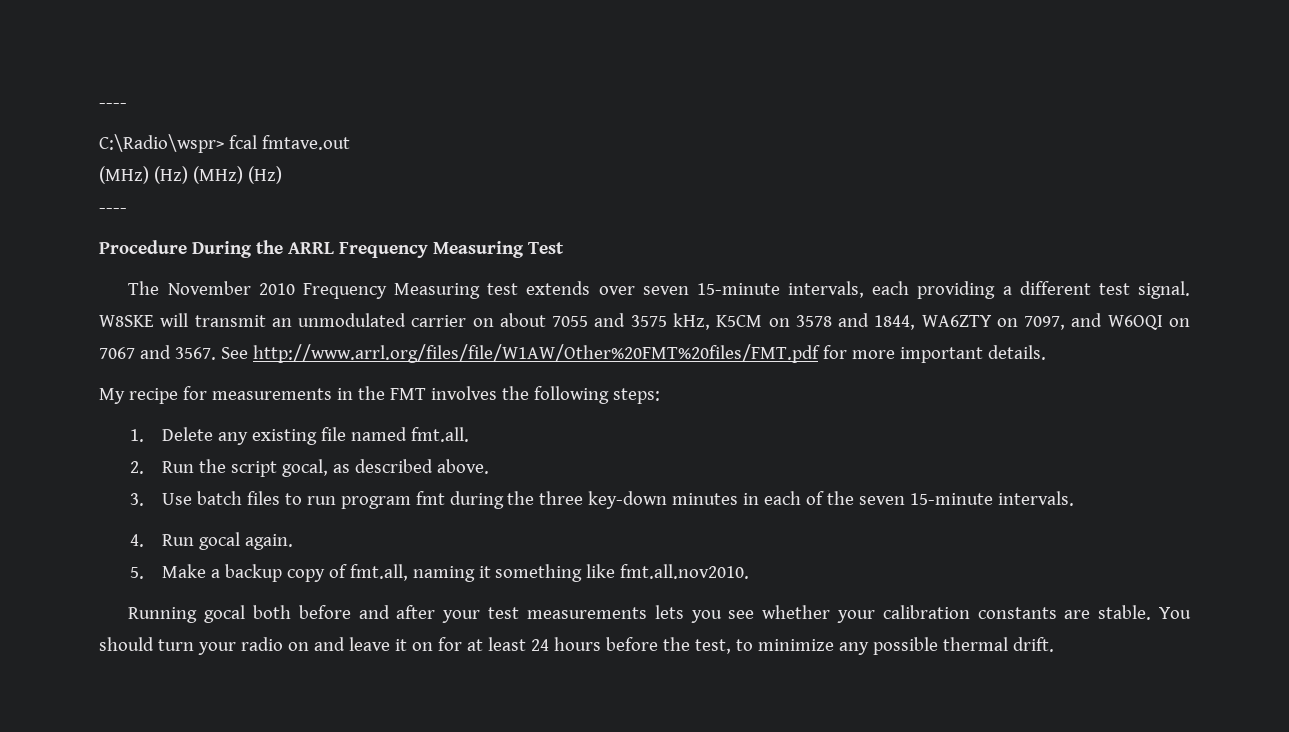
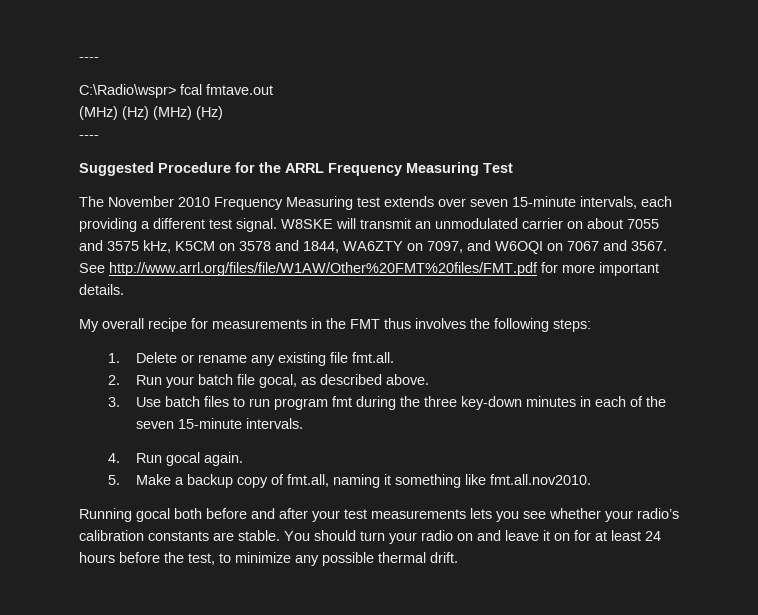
[99,240,252,258] Procedure During -> [79,162,255,176] Suggested Procedure for
(125, 396) none -> [102,318,144,329] overall
(426, 394) none -> [384,318,411,329] thus
(213, 434) none -> [181,354,248,363] or rename
[350,427,407,441] named -> (349, 357) none
[198,459,277,477] the script -> [166,374,256,388] your batch file
(875, 616) none -> [637,508,679,519] radio’s

